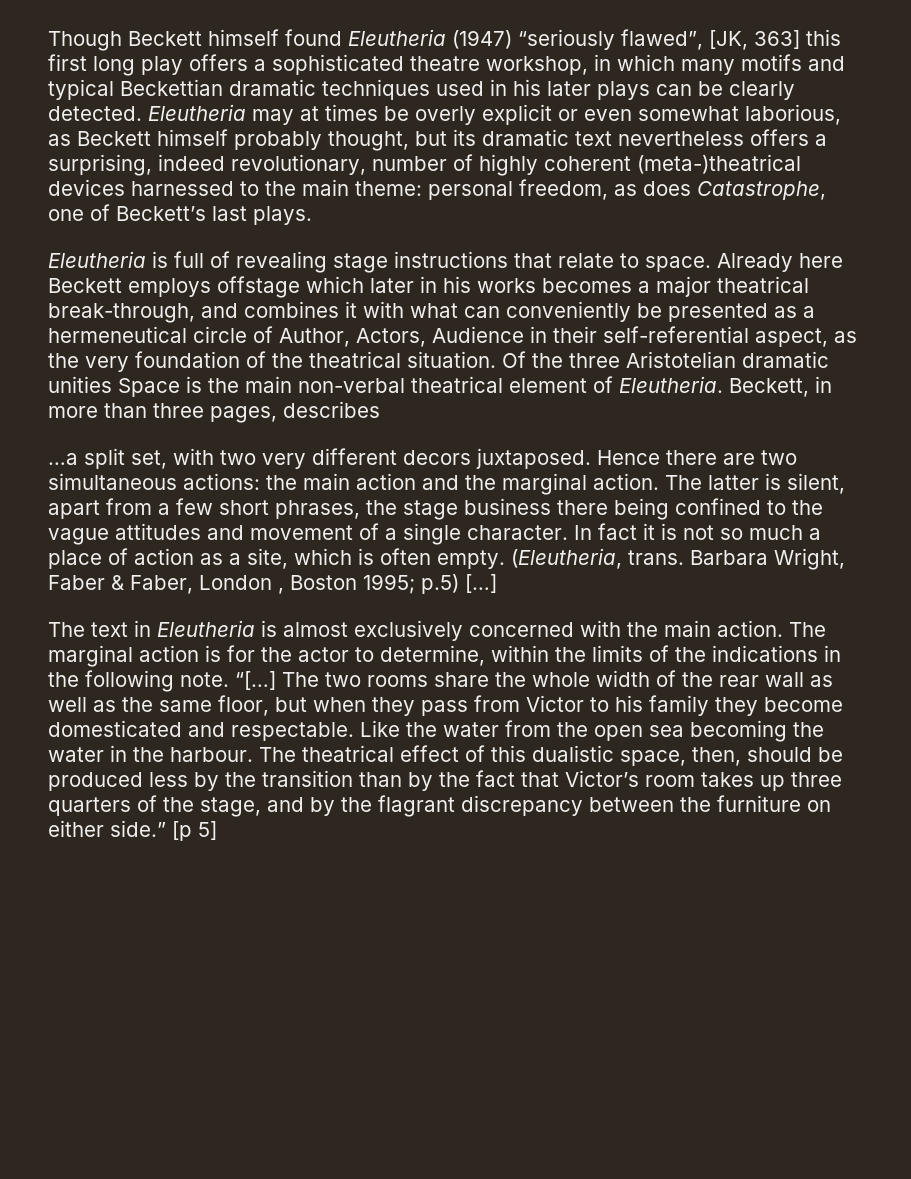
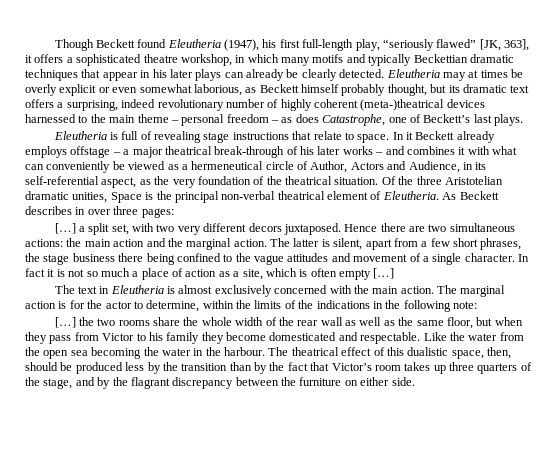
[208,29,279,46] himself -> (135, 43) none
[452,29,841,50] [48,54,183,76] (1947) “seriously flawed”, [JK, 363] this first long play -> [224,39,530,51] [25,55,32,63] (1947), his first full-length play, “seriously flawed” [JK, 363], it
[48,79,114,100] typical -> [368,54,412,66] typically
[436,81,484,96] used -> [81,69,138,81] that appear
(692, 90) none -> [246,69,284,81] already
[618,131,744,146] nevertheless -> (530, 89) none
[231,154,366,175] revolutionary, -> [157,99,224,111] revolutionary
[355,179,608,200] theme: personal freedom, -> [137,114,279,126] theme – personal freedom –
[717,253,843,272] [48,276,809,298] [48,303,195,323] Already here Beckett employs offstage which later in his works becomes a major theatrical break-through, -> [392,131,495,143] [25,146,384,158] In it Beckett already employs offstage – a major theatrical break-through of his later works –
[668,303,768,322] presented -> [128,161,166,170] viewed
[356,326,597,347] Actors, Audience in their -> [350,161,487,173] Actors and Audience, in its
[48,376,112,393] unities -> [72,192,108,203] unities,
[245,376,292,393] main -> [174,191,219,203] principal
[729,376,832,397] [48,401,380,423] [48,453,78,465] Beckett, in more than three pages, describes // …a -> [442,191,499,200] [25,206,174,218] [54,223,85,234] As Beckett describes in over three pages: // […] a
[437,548,845,570] [48,574,459,594] empty. (Eleutheria, trans. Barbara Wright, Faber & Faber, London , Boston 1995; p.5) -> [339,269,371,280] empty
[180,671,319,690] note. “[…] The -> [453,301,477,309] [54,317,94,328] note: // […] the
[110,820,217,841] side.” [p 5] -> [391,377,415,386] side.

